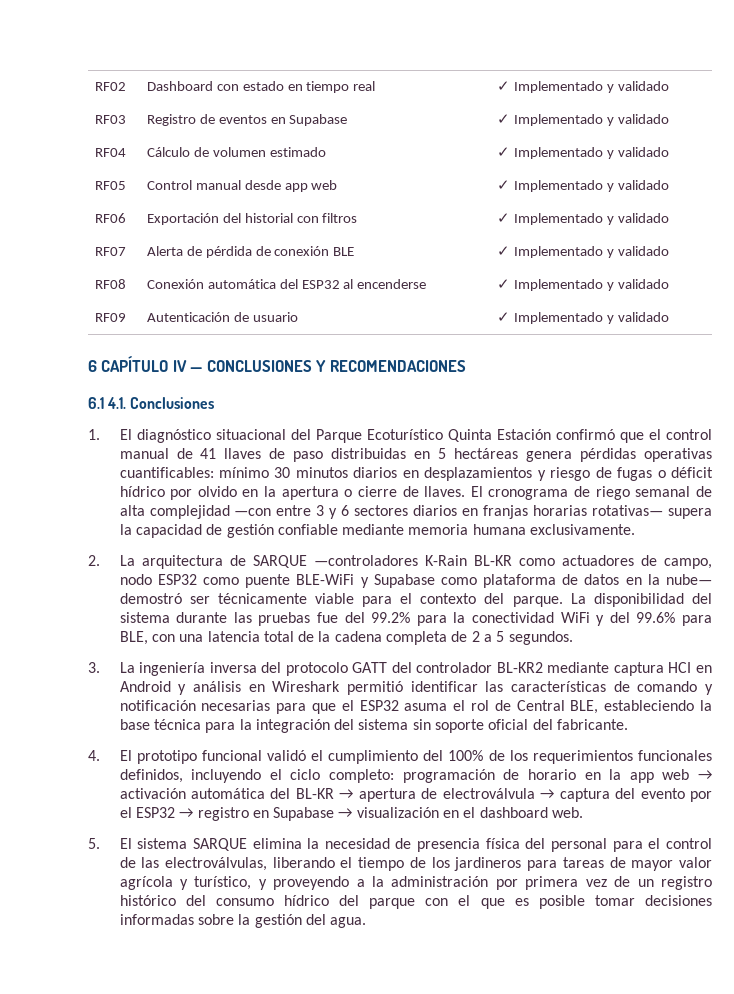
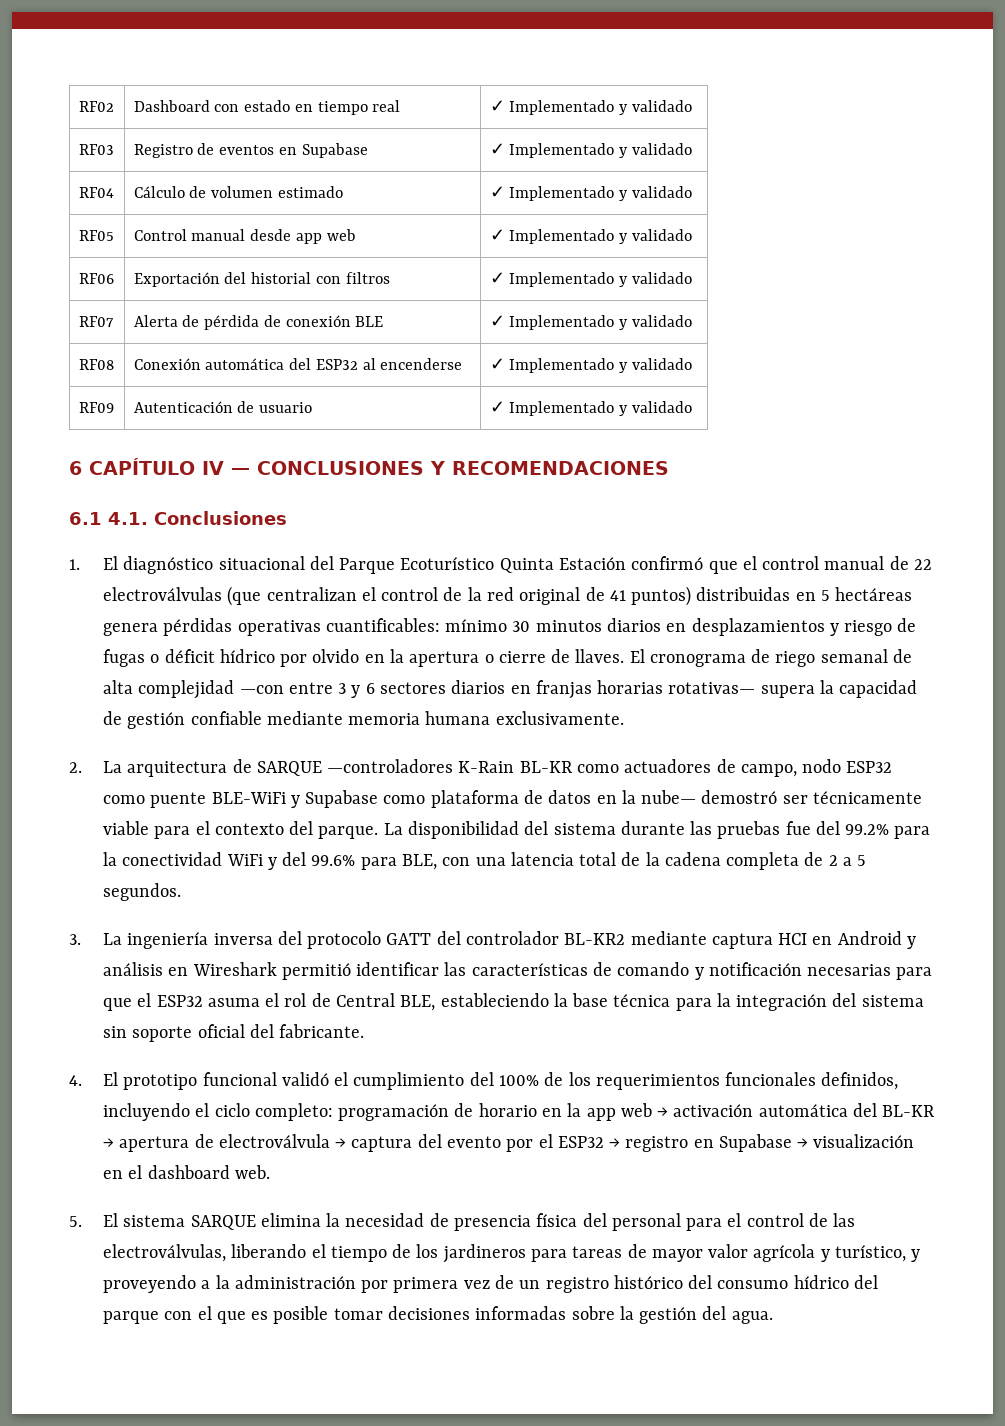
[200,448,324,462] 41 llaves de paso -> [913,559,932,570] [103,586,692,606] 22 electroválvulas (que centralizan el control de la red original de 41 puntos)

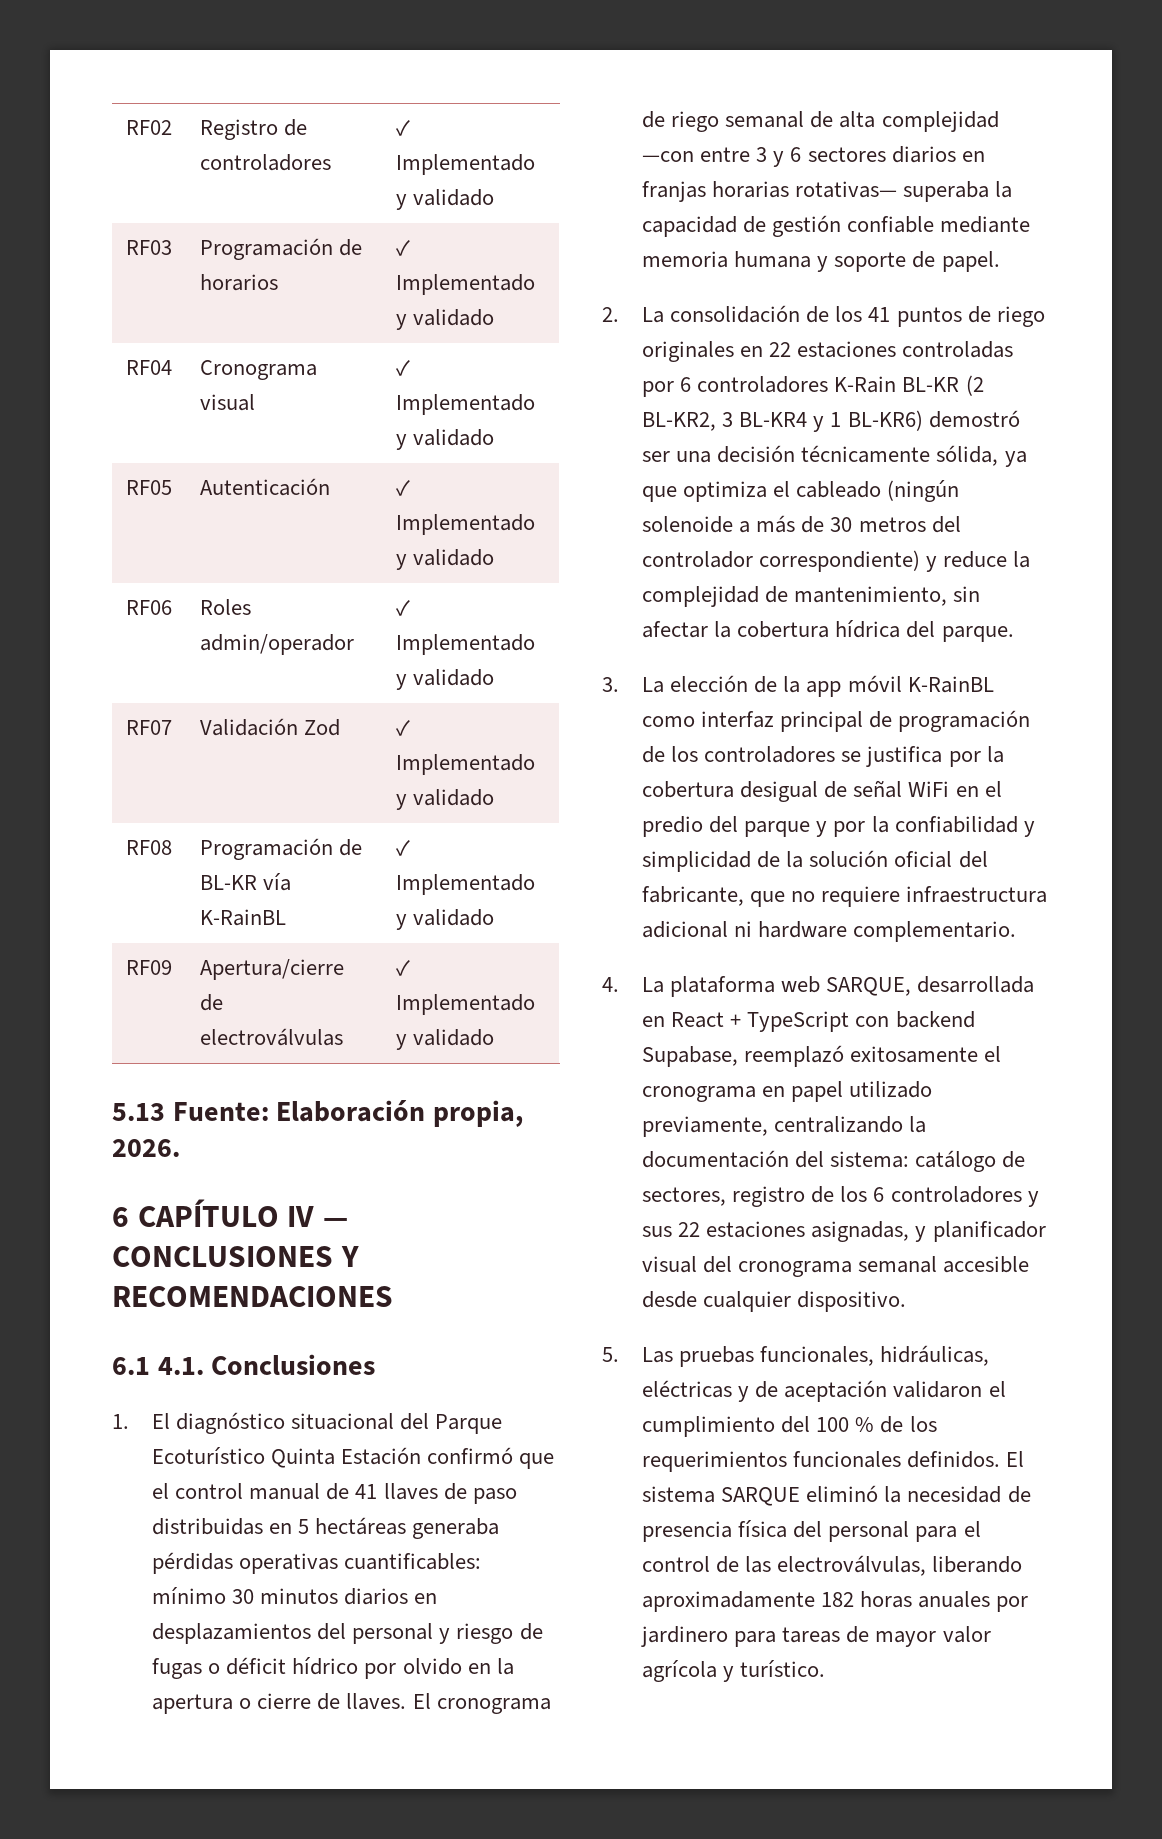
[133,100,401,115] Dashboard con estado en tiempo real -> [199,119,307,140] [199,154,331,171] Registro de controladores
[133,143,368,158] Registro de eventos en Supabase -> [199,238,362,260] [199,274,278,291] Programación de horarios
[133,186,343,198] Cálculo de volumen estimado -> [199,360,317,380] [199,394,255,411] Cronograma visual
[133,229,356,244] Control manual desde app web -> [199,478,330,496] Autenticación
[133,272,390,287] Exportación del historial con filtros -> [199,599,251,615] [199,634,354,655] Roles admin/operador
[133,315,384,330] Alerta de pérdida de conexión BLE -> [199,718,340,736] Validación Zod
[133,358,463,370] Conexión automática del ESP32 al encenderse -> [199,838,362,860] [199,873,291,891] [199,909,286,926] Programación de BL-KR vía K-RainBL
[133,401,313,413] [489,401,692,416] Autenticación de usuario | ✓ Implementado y validado -> [199,959,344,980] [199,994,223,1011] [199,1028,343,1046] [395,960,410,976] [395,994,535,1015] [395,1029,494,1050] [112,1100,523,1127] [112,1139,180,1157] Apertura/cierre de electroválvulas | ✓ Implementado y validado // 5.13 Fuente: Elaboración propia, 2026.
[913,559,932,570] [103,586,692,606] 22 electroválvulas (que centralizan el control de la red original de 41 puntos) -> [355,1483,517,1504] 41 llaves de paso
[103,623,159,636] genera -> [412,1518,500,1539] generaba
(825, 627) none -> [317,1623,434,1644] del personal
[760,685,815,698] supera -> [903,181,990,202] superaba
[495,711,624,725] [69,759,893,777] [103,790,922,808] [103,821,931,839] [103,852,867,870] [103,883,182,901] [69,931,916,949] [103,962,933,980] [103,993,924,1011] [103,1024,365,1042] [69,1072,329,1090] exclusivamente. // 2. La arquitectura de SARQUE —controladores K-Rain BL-KR como actuadores de campo, nodo ESP32 como puente BLE-WiFi y Supabase como plataforma de datos en la nube— demostró ser técnicamente viable para el contexto del parque. La disponibilidad del sistema durante las pruebas fue del 99.2% para la conectividad WiFi y del 99.6% para BLE, con una latencia total de la cadena completa de 2 a 5 segundos. // 3. La ingeniería inversa del protocolo GATT del controlador BL-KR2 mediante captura HCI en Android y análisis en Wireshark permitió identificar las características de comando y notificación necesarias para que el ESP32 asuma el rol de Central BLE, estableciendo la base técnica para la integración del sistema sin soporte oficial del fabricante. // 4. El prototipo funcional validó -> [817,251,1000,272] [602,305,1045,327] [642,341,1014,362] [642,375,984,397] [642,410,1020,432] [642,445,1027,467] [642,480,960,502] [642,515,961,533] [642,550,1031,572] [642,586,981,607] [642,620,1014,642] [602,675,994,697] [642,710,1031,732] [642,746,1004,767] [642,780,1002,802] [642,816,1035,837] [642,850,988,872] [642,886,1048,907] [642,921,1017,942] [602,976,1035,997] [642,1011,975,1032] [642,1045,1002,1067] [642,1081,933,1102] [642,1116,927,1137] [642,1150,1026,1172] [642,1186,1039,1207] [642,1221,1046,1242] [642,1256,1030,1277] [642,1291,907,1312] [602,1345,990,1367] [642,1380,983,1402] y soporte de papel. // 2. La consolidación de los 41 puntos de riego originales en 22 estaciones controladas por 6 controladores K-Rain BL-KR (2 BL-KR2, 3 BL-KR4 y 1 BL-KR6) demostró ser una decisión técnicamente sólida, ya que optimiza el cableado (ningún solenoide a más de 30 metros del controlador correspondiente) y reduce la complejidad de mantenimiento, sin afectar la cobertura hídrica del parque. // 3. La elección de la app móvil K-RainBL como interfaz principal de programación de los controladores se justifica por la cobertura desigual de señal WiFi en el predio del parque y por la confiabilidad y simplicidad de la solución oficial del fabricante, que no requiere infraestructura adicional ni hardware complementario. // 4. La plataforma web SARQUE, desarrollada en React + TypeScript con backend Supabase, reemplazó exitosamente el cronograma en papel utilizado previamente, centralizando la documentación del sistema: catálogo de sectores, registro de los 6 controladores y sus 22 estaciones asignadas, y planificador visual del cronograma semanal accesible desde cualquier dispositivo. // 5. Las pruebas funcionales, hidráulicas, eléctricas y de aceptación validaron
[499,1075,540,1086] 100% -> [816,1417,875,1432] 100 %
[821,1072,899,1090] [103,1103,936,1121] [103,1134,915,1152] [103,1165,270,1179] [69,1216,82,1227] definidos, incluyendo el ciclo completo: programación de horario en la app web → activación automática del BL-KR → apertura de electroválvula → captura del evento por el ESP32 → registro en Supabase → visualización en el dashboard web. // 5. -> [907,1451,1001,1468] definidos.
[260,1213,321,1227] elimina -> [806,1485,879,1502] eliminó
[311,1244,526,1263] el tiempo de los jardineros -> [642,1591,1029,1612] [641,1626,729,1647] aproximadamente 182 horas anuales por jardinero
[834,1245,921,1262] [103,1275,878,1293] [103,1306,773,1324] turístico, y proveyendo a la administración por primera vez de un registro histórico del consumo hídrico del parque con el que es posible tomar decisiones informadas sobre la gestión del agua. -> [740,1660,826,1677] turístico.

